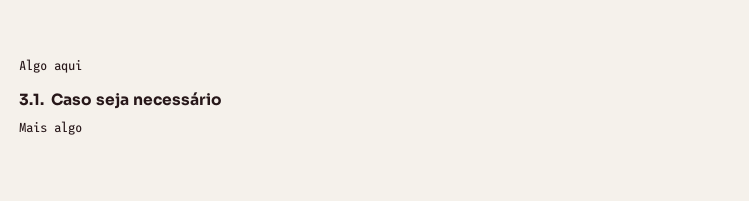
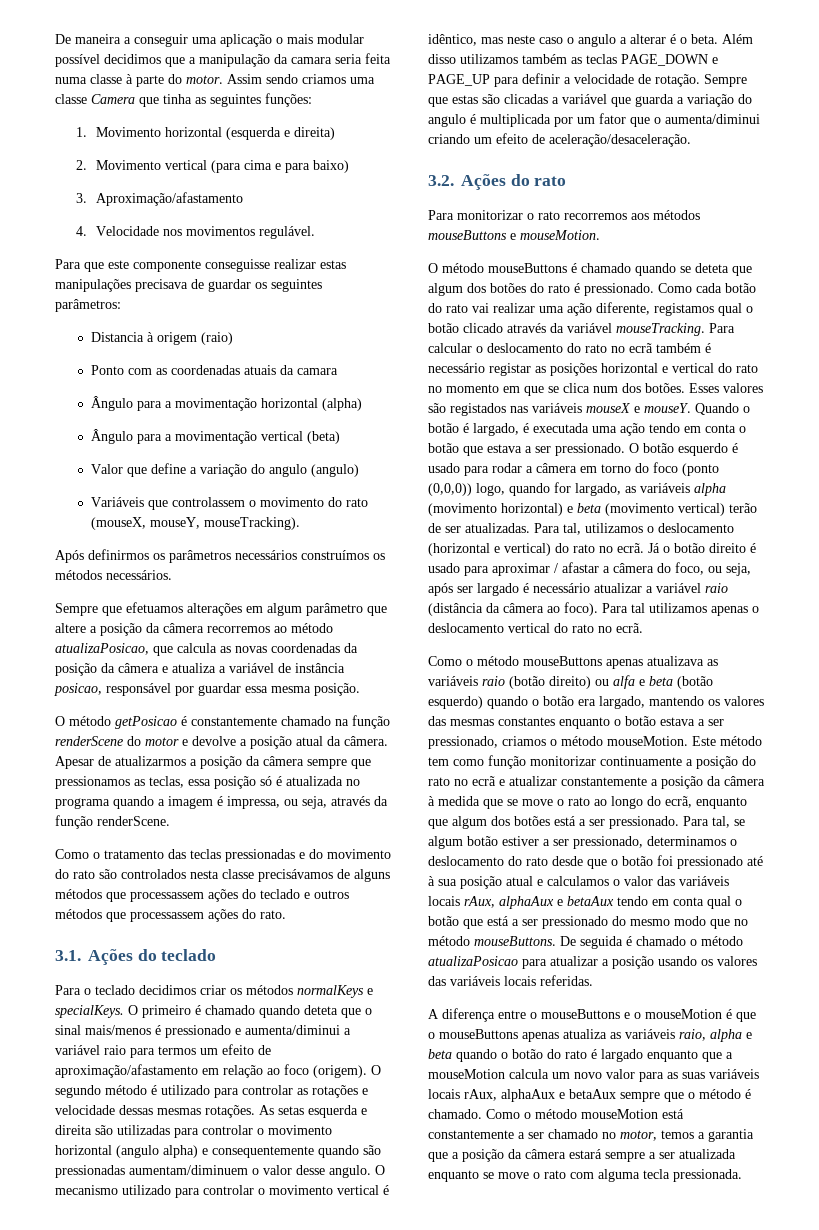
[19,59,82,73] [19,92,222,109] [19,121,82,135] Algo aqui // 3.1. Caso seja necessário // Mais algo -> [55,34,364,47] [55,53,391,67] [55,74,375,87] [55,93,312,107] [75,127,336,140] [75,160,350,173] [75,192,244,206] [75,226,316,239] [55,259,346,272] [55,279,322,292] [55,299,121,312] [91,332,234,345] [91,365,339,375] [91,396,363,411] [91,429,341,444] [91,463,360,477] [91,497,369,510] [91,517,301,530] [55,549,385,563] [55,570,172,580] [55,602,387,616] [55,623,333,636] [55,643,358,656] [55,663,345,676] [54,683,360,696] [55,715,390,729] [55,736,388,749] [55,756,371,769] [55,776,360,789] [55,796,388,809] [55,815,170,829] [55,849,391,862] [55,869,390,882] [55,889,349,902] [55,909,286,922] [55,949,217,965] [55,985,373,998] [55,1005,372,1018] [55,1025,351,1038] [55,1044,271,1058] [55,1064,381,1078] [55,1085,368,1098] [55,1105,367,1118] [55,1125,332,1138] [55,1145,381,1158] [55,1165,385,1178] [55,1185,389,1198] [428,34,753,47] [428,54,718,66] [428,73,747,87] [428,94,752,107] [428,113,760,127] [428,133,691,147] [428,174,567,190] [428,210,700,220] [428,230,600,240] [428,263,752,276] [428,283,756,296] [428,302,753,316] [428,323,735,336] [428,343,711,353] [428,363,758,376] [428,383,763,396] [428,403,750,416] [428,423,746,436] [428,443,738,456] [428,462,719,476] [428,482,726,496] [428,503,757,516] [428,523,734,535] [428,543,756,556] [428,562,751,576] [428,583,728,596] [428,602,759,616] [428,623,643,633] [428,656,718,669] [428,675,713,689] [428,696,764,709] [428,716,724,729] [428,736,762,749] [428,755,756,769] [428,776,765,789] [428,796,747,809] [428,816,745,829] [428,836,737,849] [428,855,763,869] [428,876,729,889] [428,896,742,909] [428,916,748,929] [428,936,743,949] [428,956,757,969] [428,975,593,986] [428,1008,756,1022] [428,1029,752,1042] [428,1049,733,1062] [428,1069,759,1082] [428,1089,751,1102] [428,1109,684,1119] [428,1129,754,1142] [428,1149,736,1162] [428,1169,742,1182] De maneira a conseguir uma aplicação o mais modular possível decidimos que a manipulação da camara seria feita numa classe à parte do motor. Assim sendo criamos uma classe Camera que tinha as seguintes funções: // 1. Movimento horizontal (esquerda e direita) // 2. Movimento vertical (para cima e para baixo) // 3. Aproximação/afastamento // 4. Velocidade nos movimentos regulável. // Para que este componente conseguisse realizar estas manipulações precisava de guardar os seguintes parâmetros: // Distancia à origem (raio) // Ponto com as coordenadas atuais da camara // Ângulo para a movimentação horizontal (alpha) // Ângulo para a movimentação vertical (beta) // Valor que define a variação do angulo (angulo) // Variáveis que controlassem o movimento do rato (mouseX, mouseY, mouseTracking). // Após definirmos os parâmetros necessários construímos os métodos necessários. // Sempre que efetuamos alterações em algum parâmetro que altere a posição da câmera recorremos ao método atualizaPosicao, que calcula as novas coordenadas da posição da câmera e atualiza a variável de instância posicao, responsável por guardar essa mesma posição. // O método getPosicao é constantemente chamado na função renderScene do motor e devolve a posição atual da câmera. Apesar de atualizarmos a posição da câmera sempre que pressionamos as teclas, essa posição só é atualizada no programa quando a imagem é impressa, ou seja, através da função renderScene. // Como o tratamento das teclas pressionadas e do movimento do rato são controlados nesta classe precisávamos de alguns métodos que processassem ações do teclado e outros métodos que processassem ações do rato. // 3.1. Ações do teclado // Para o teclado decidimos criar os métodos normalKeys e specialKeys. O primeiro é chamado quando deteta que o sinal mais/menos é pressionado e aumenta/diminui a variável raio para termos um efeito de aproximação/afastamento em relação ao foco (origem). O segundo método é utilizado para controlar as rotações e velocidade dessas mesmas rotações. As setas esquerda e direita são utilizadas para controlar o movimento horizontal (angulo alpha) e consequentemente quando são pressionadas aumentam/diminuem o valor desse angulo. O mecanismo utilizado para controlar o movimento vertical é idêntico, mas neste caso o angulo a alterar é o beta. Além disso utilizamos também as teclas PAGE_DOWN e PAGE_UP para definir a velocidade de rotação. Sempre que estas são clicadas a variável que guarda a variação do angulo é multiplicada por um fator que o aumenta/diminui criando um efeito de aceleração/desaceleração. // 3.2. Ações do rato // Para monitorizar o rato recorremos aos métodos mouseButtons e mouseMotion. // O método mouseButtons é chamado quando se deteta que algum dos botões do rato é pressionado. Como cada botão do rato vai realizar uma ação diferente, registamos qual o botão clicado através da variável mouseTracking. Para calcular o deslocamento do rato no ecrã também é necessário registar as posições horizontal e vertical do rato no momento em que se clica num dos botões. Esses valores são registados nas variáveis mouseX e mouseY. Quando o botão é largado, é executada uma ação tendo em conta o botão que estava a ser pressionado. O botão esquerdo é usado para rodar a câmera em torno do foco (ponto (0,0,0)) logo, quando for largado, as variáveis alpha (movimento horizontal) e beta (movimento vertical) terão de ser atualizadas. Para tal, utilizamos o deslocamento (horizontal e vertical) do rato no ecrã. Já o botão direito é usado para aproximar / afastar a câmera do foco, ou seja, após ser largado é necessário atualizar a variável raio (distância da câmera ao foco). Para tal utilizamos apenas o deslocamento vertical do rato no ecrã. // Como o método mouseButtons apenas atualizava as variáveis raio (botão direito) ou alfa e beta (botão esquerdo) quando o botão era largado, mantendo os valores das mesmas constantes enquanto o botão estava a ser pressionado, criamos o método mouseMotion. Este método tem como função monitorizar continuamente a posição do rato no ecrã e atualizar constantemente a posição da câmera à medida que se move o rato ao longo do ecrã, enquanto que algum dos botões está a ser pressionado. Para tal, se algum botão estiver a ser pressionado, determinamos o deslocamento do rato desde que o botão foi pressionado até à sua posição atual e calculamos o valor das variáveis locais rAux, alphaAux e betaAux tendo em conta qual o botão que está a ser pressionado do mesmo modo que no método mouseButtons. De seguida é chamado o método atualizaPosicao para atualizar a posição usando os valores das variáveis locais referidas. // A diferença entre o mouseButtons e o mouseMotion é que o mouseButtons apenas atualiza as variáveis raio, alpha e beta quando o botão do rato é largado enquanto que a mouseMotion calcula um novo valor para as suas variáveis locais rAux, alphaAux e betaAux sempre que o método é chamado. Como o método mouseMotion está constantemente a ser chamado no motor, temos a garantia que a posição da câmera estará sempre a ser atualizada enquanto se move o rato com alguma tecla pressionada.

